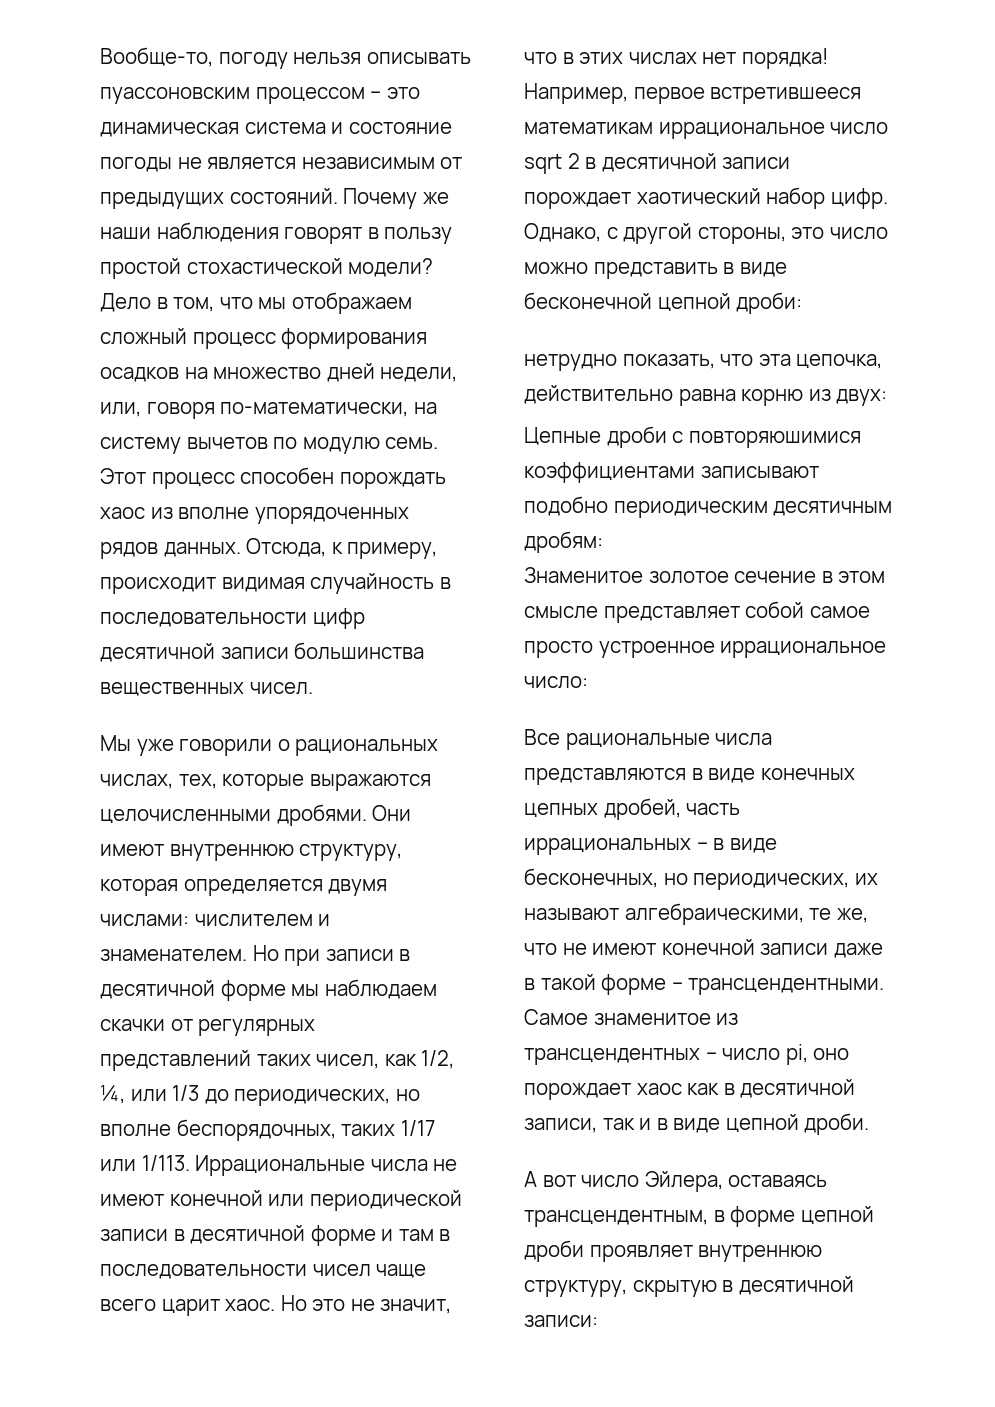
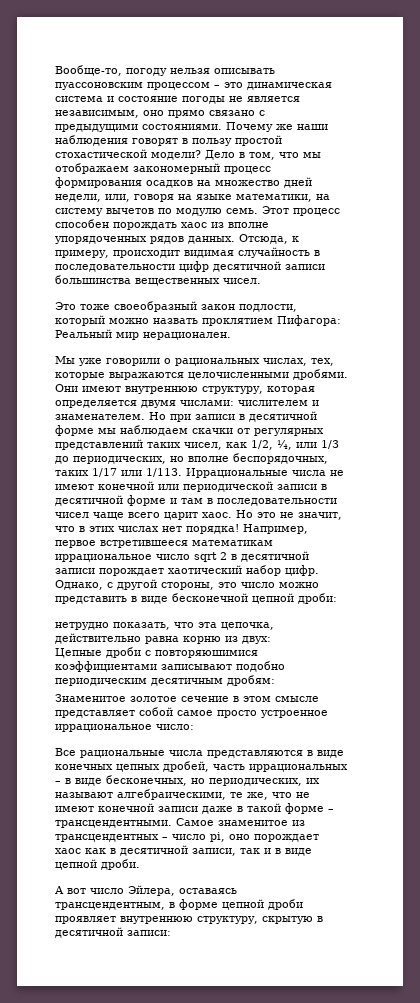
[301,157,463,169] [100,188,338,209] независимым от предыдущих состояний. -> [55,110,265,118] [55,124,222,132] независимым, оно прямо связано с предыдущими состояниями.
[100,328,187,345] сложный -> [133,163,220,174] закономерный
[220,402,409,417] по-математически, -> [178,194,312,202] на языке математики,
(313, 688) none -> [55,301,297,312] [55,315,341,326] [55,329,231,340] // Это тоже своеобразный закон подлости, который можно назвать проклятием Пифагора: Реальный мир нерационален.

